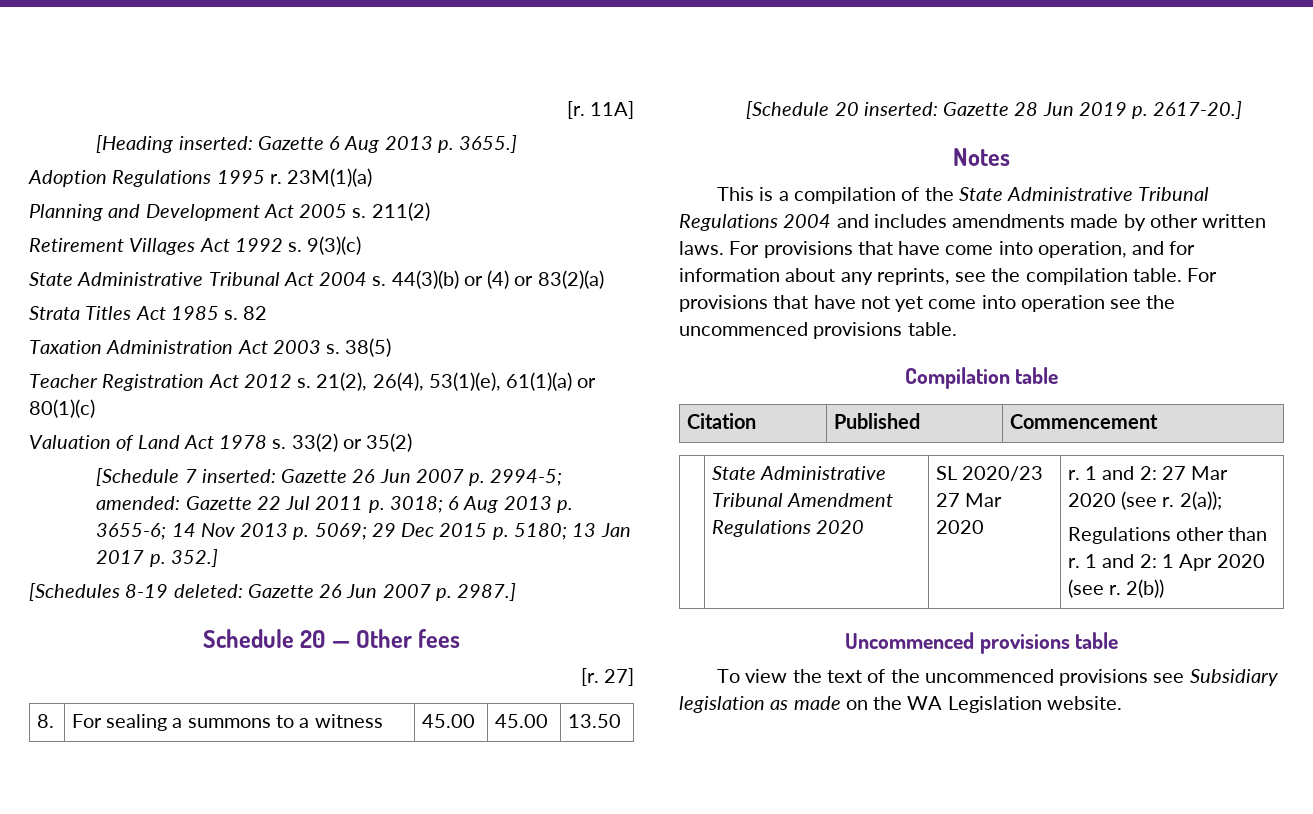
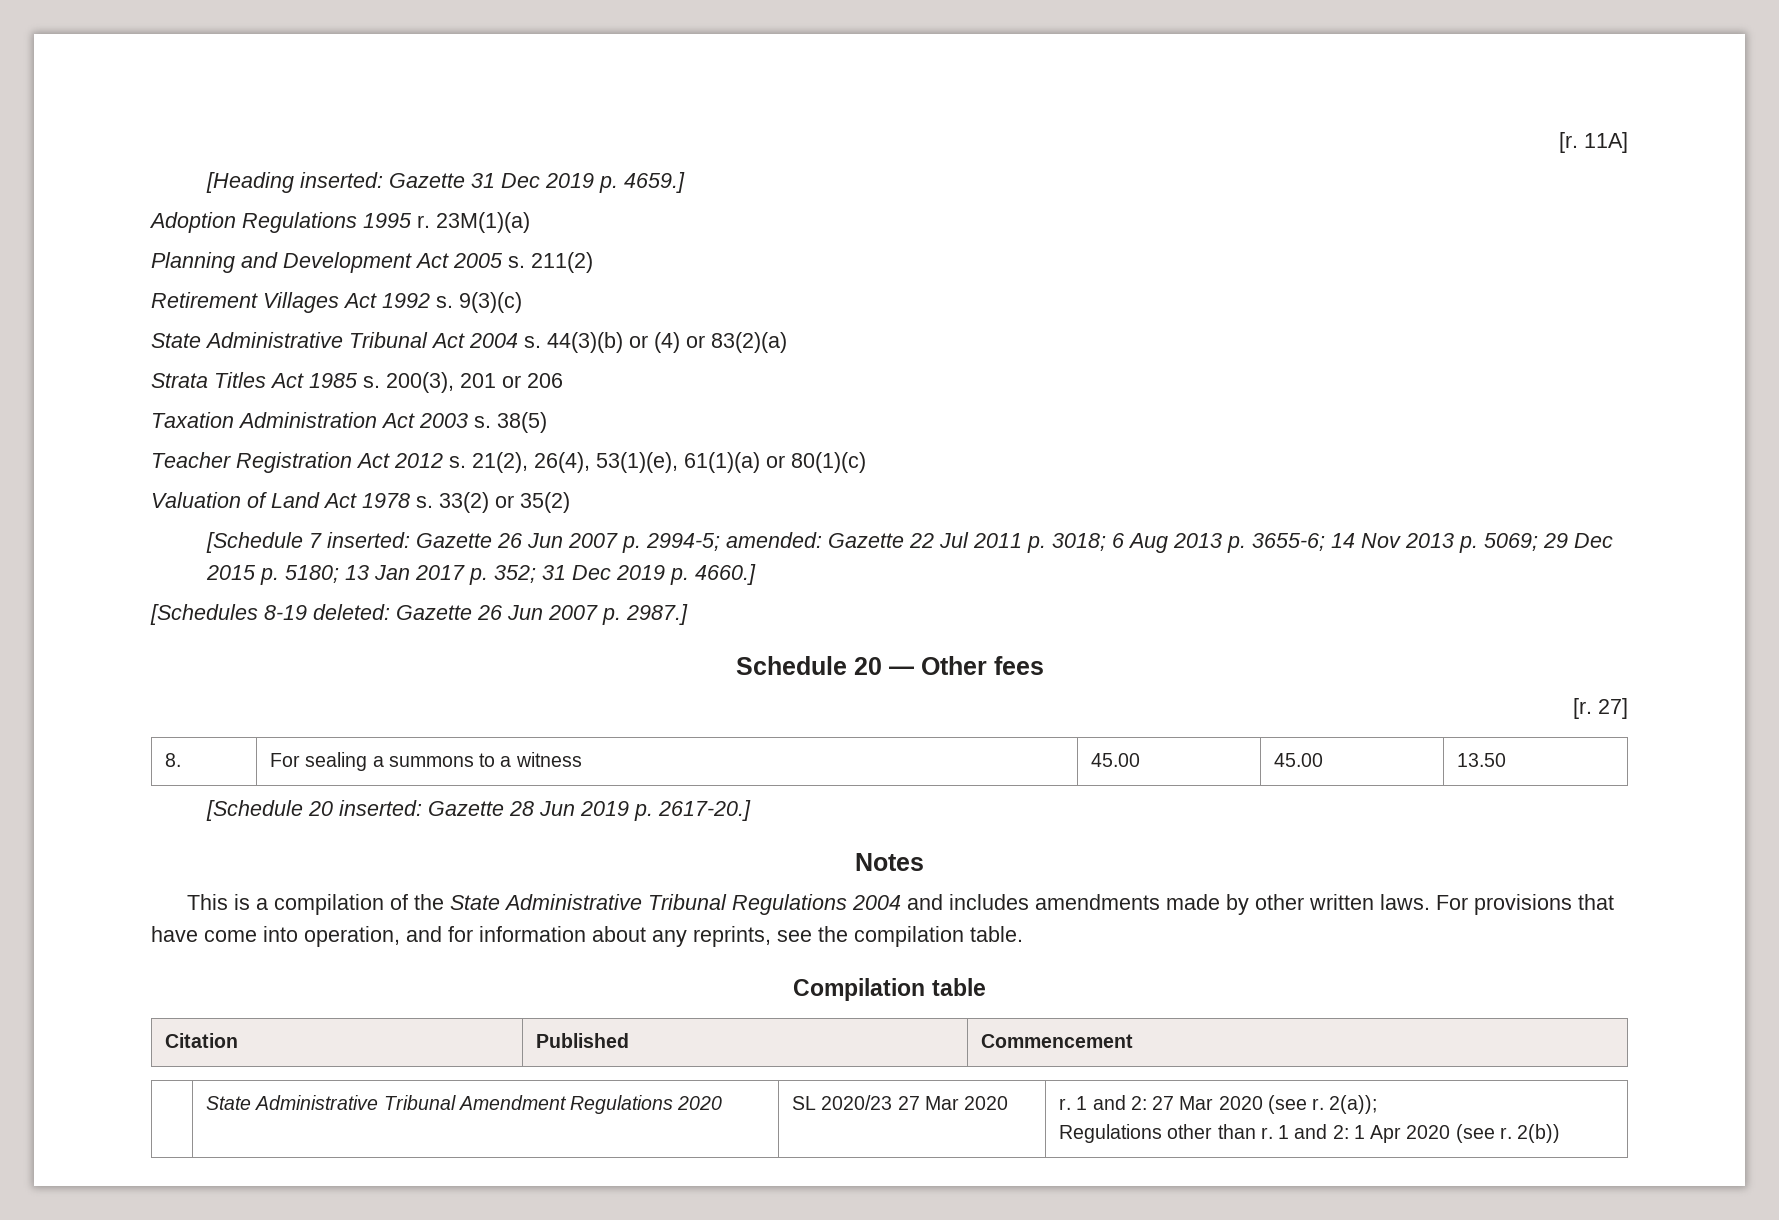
[329,135,518,153] 6 Aug 2013 p. 3655.] -> [470,172,685,193] 31 Dec 2019 p. 4659.]
[243,306,268,320] 82 -> [386,372,563,393] 200(3), 201 or 206
[170,549,218,567] 352.] -> [493,564,756,585] 352; 31 Dec 2019 p. 4660.]
[1187,268,1218,282] [679,295,1176,312] [679,322,957,339] For provisions that have not yet come into operation see the uncommenced provisions table. -> (1023, 934) none
[844,632,1119,654] [717,669,1278,686] [679,696,1122,713] // Uncommenced provisions table // To view the text of the uncommenced provisions see Subsidiary legislation as made on the WA Legislation website. -> (1561, 1133) none

